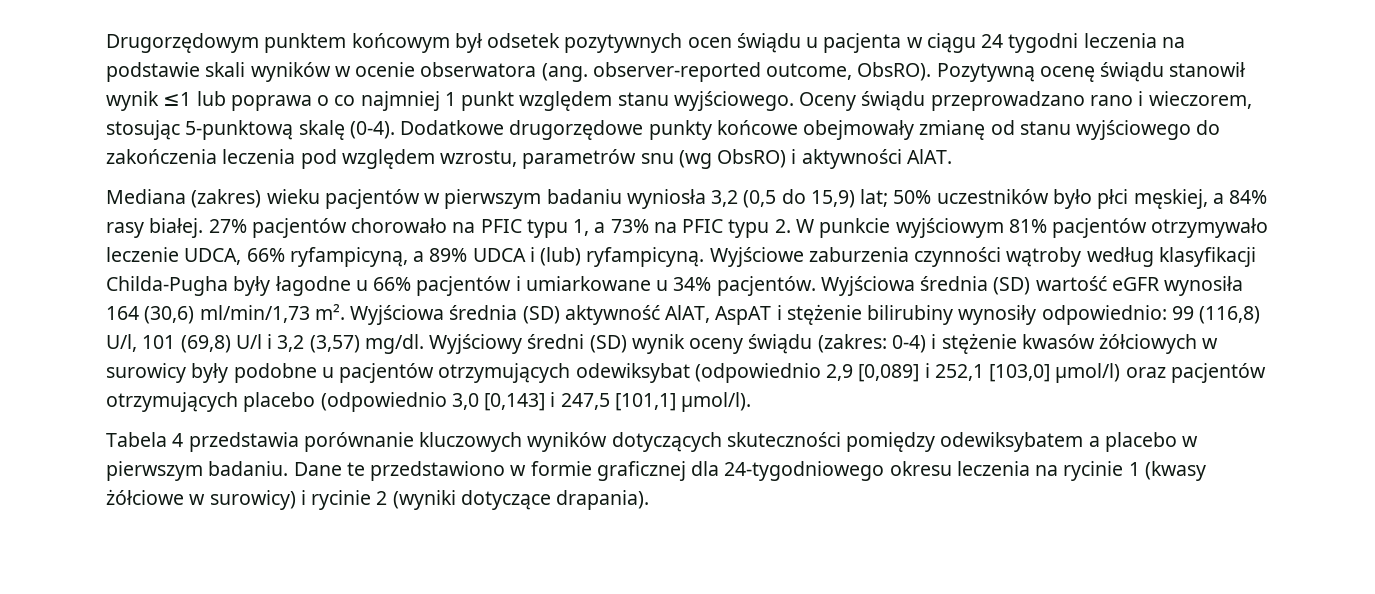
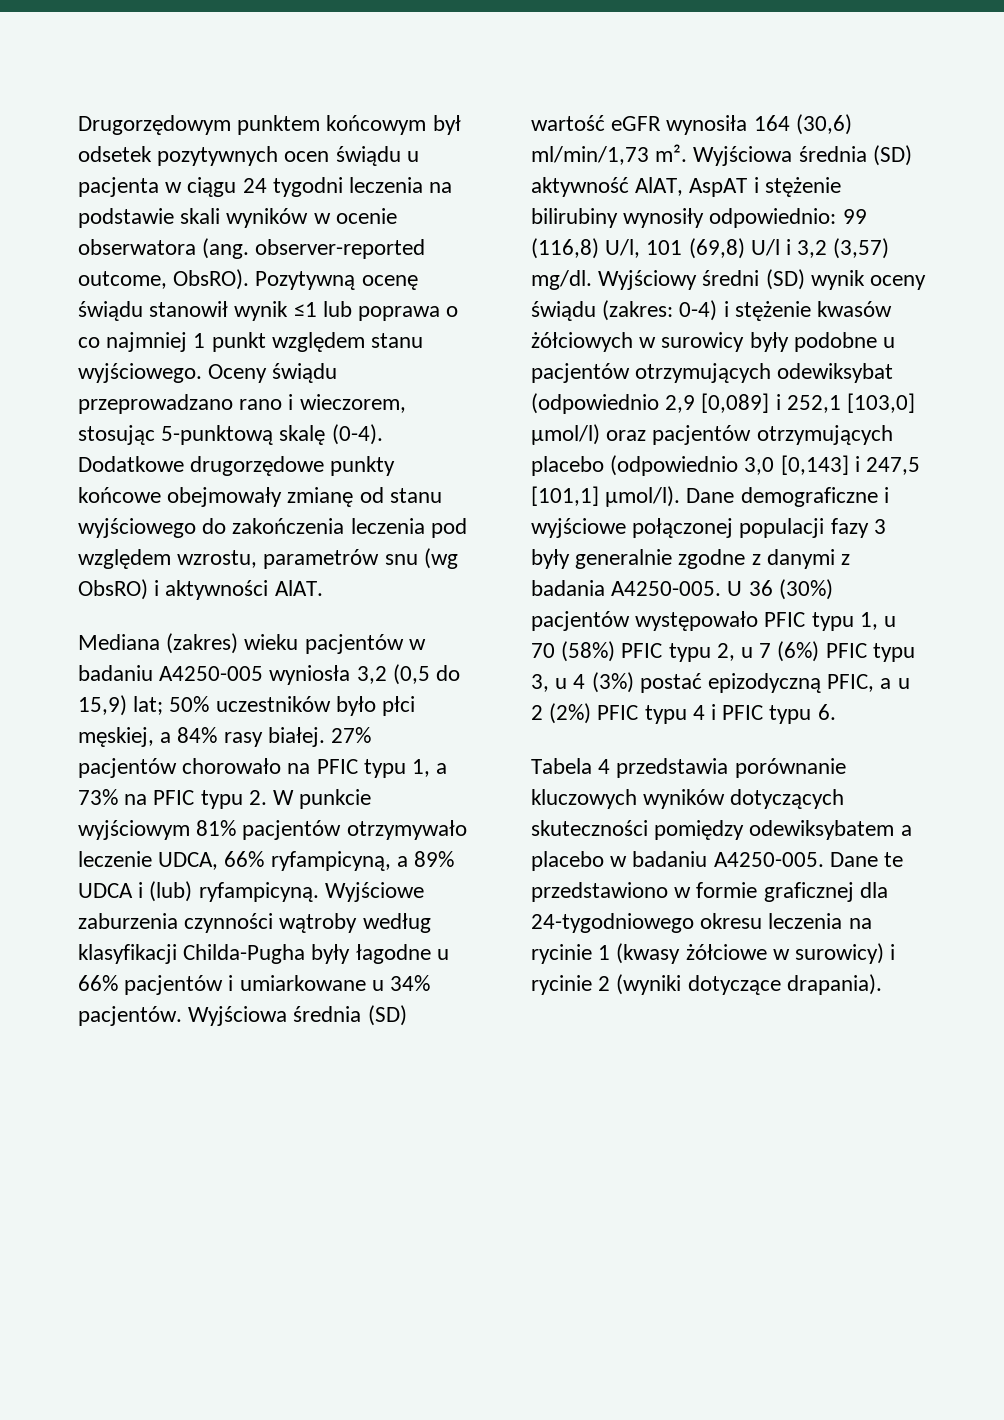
[444,189,622,209] pierwszym badaniu -> [78,665,264,681] badaniu A4250-005
(752, 402) none -> [686,487,889,507] [531,518,886,538] [531,549,851,569] [531,579,833,600] [531,611,897,631] [531,641,915,662] [531,672,910,693] [531,703,836,724] Dane demograficzne i wyjściowe połączonej populacji fazy 3 były generalnie zgodne z danymi z badania A4250-005. U 36 (30%) pacjentów występowało PFIC typu 1, u 70 (58%) PFIC typu 2, u 7 (6%) PFIC typu 3, u 4 (3%) postać epizodyczną PFIC, a u 2 (2%) PFIC typu 4 i PFIC typu 6.
[106,461,289,481] pierwszym badaniu. -> [632,851,824,867] badaniu A4250-005.

